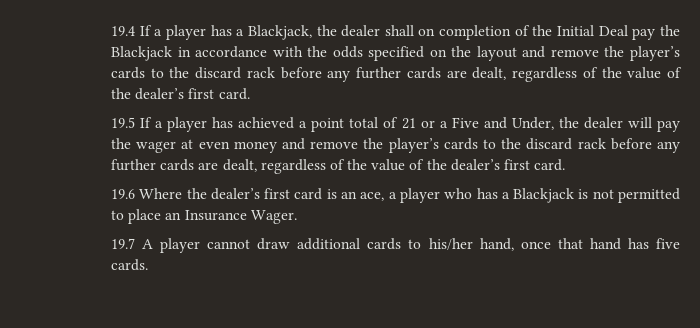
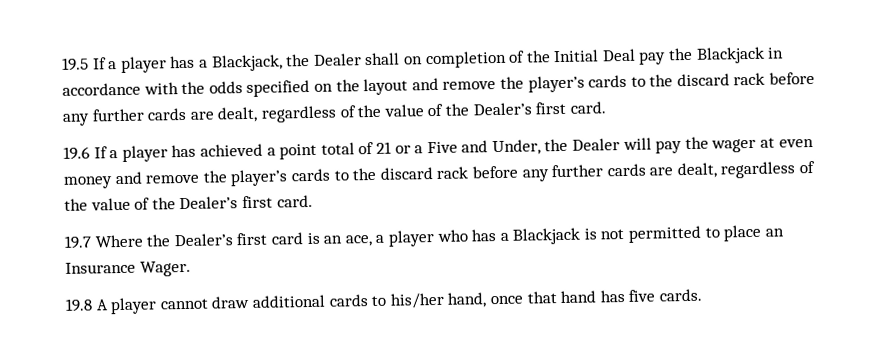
[110,26,135,36] 19.4 -> [61,57,90,71] 19.5
[341,25,381,37] dealer -> [312,53,362,66] Dealer
[135,88,250,100] [110,117,135,128] dealer’s first card. // 19.5 -> [472,101,606,116] [63,146,91,160] Dealer’s first card. // 19.6
[583,117,623,129] dealer -> [572,138,621,151] Dealer
[450,159,566,171] [110,189,135,199] dealer’s first card. // 19.6 -> [179,194,313,210] [64,235,93,249] Dealer’s first card. // 19.7
[210,188,260,200] dealer’s -> [173,233,233,247] Dealer’s
[110,238,135,249] 19.7 -> [65,298,94,312] 19.8

